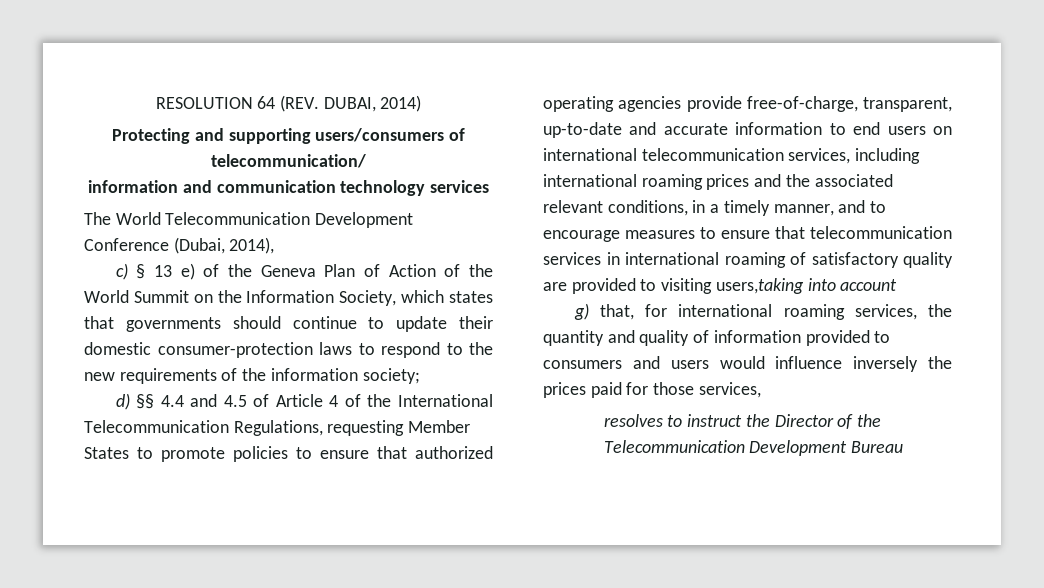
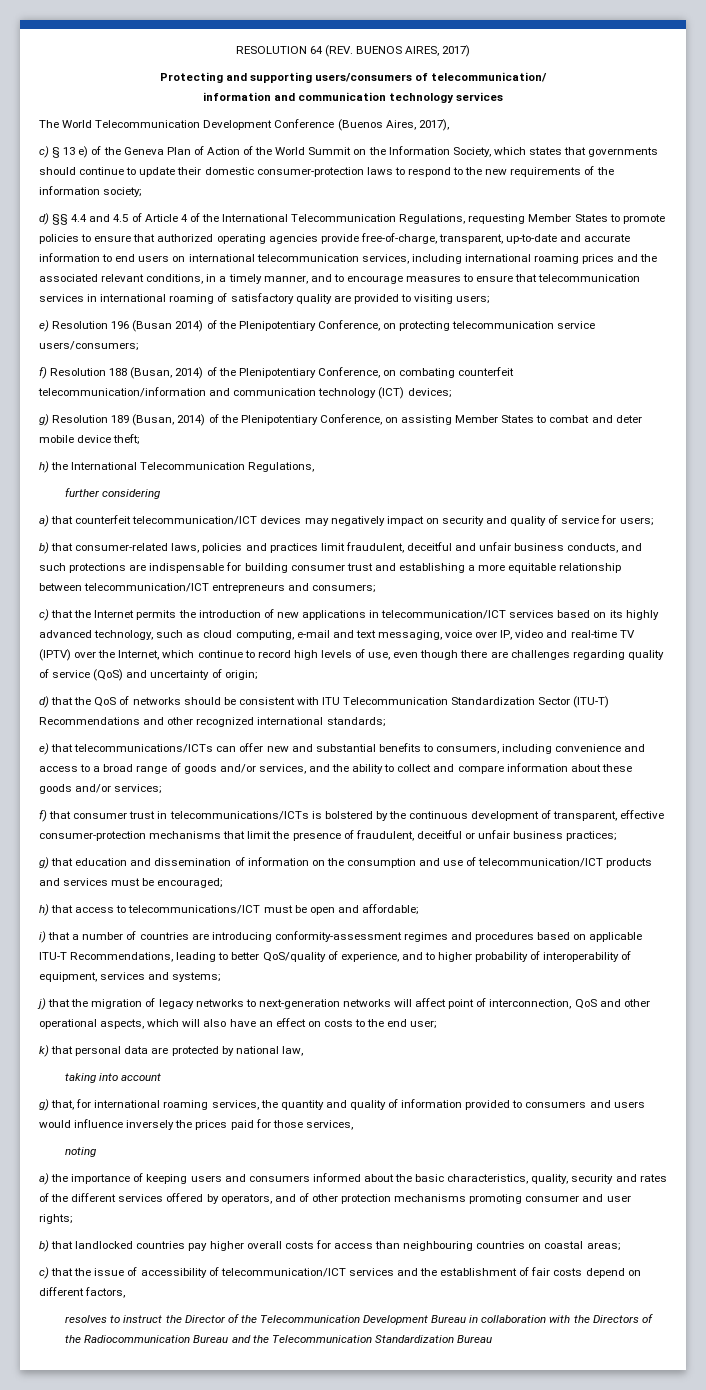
[323,95,422,112] DUBAI, 2014) -> [356,45,471,57] BUENOS AIRES, 2017)
[173,237,275,254] (Dubai, 2014), -> [337,119,449,131] (Buenos Aires, 2017),
[715,278,804,294] users,taking -> [456,295,491,304] [39,320,596,332] [39,341,139,351] [39,367,515,379] [38,387,452,399] [39,414,642,426] [39,434,141,445] [39,461,315,473] [65,488,161,499] [39,515,654,527] [39,542,643,554] [39,562,622,573] [39,583,377,593] [39,609,659,621] [39,630,635,640] [39,649,664,661] [39,669,258,681] [39,696,610,708] [39,717,386,727] [39,743,646,755] [39,763,632,774] [39,784,163,794] [39,810,665,822] [39,830,618,841] [39,857,653,869] [39,878,224,888] [39,904,419,916] [39,931,643,943] [39,951,632,962] [39,972,222,982] [37,998,650,1010] [39,1018,438,1029] [39,1045,303,1057] [65,1073,97,1083] users; // e) Resolution 196 (Busan 2014) of the Plenipotentiary Conference, on protecting telecommunication service users/consumers; // f) Resolution 188 (Busan, 2014) of the Plenipotentiary Conference, on combating counterfeit telecommunication/information and communication technology (ICT) devices; // g) Resolution 189 (Busan, 2014) of the Plenipotentiary Conference, on assisting Member States to combat and deter mobile device theft; // h) the International Telecommunication Regulations, // further considering // a) that counterfeit telecommunication/ICT devices may negatively impact on security and quality of service for users; // b) that consumer-related laws, policies and practices limit fraudulent, deceitful and unfair business conducts, and such protections are indispensable for building consumer trust and establishing a more equitable relationship between telecommunication/ICT entrepreneurs and consumers; // c) that the Internet permits the introduction of new applications in telecommunication/ICT services based on its highly advanced technology, such as cloud computing, e-mail and text messaging, voice over IP, video and real-time TV (IPTV) over the Internet, which continue to record high levels of use, even though there are challenges regarding quality of service (QoS) and uncertainty of origin; // d) that the QoS of networks should be consistent with ITU Telecommunication Standardization Sector (ITU-T) Recommendations and other recognized international standards; // e) that telecommunications/ICTs can offer new and substantial benefits to consumers, including convenience and access to a broad range of goods and/or services, and the ability to collect and compare information about these goods and/or services; // f) that consumer trust in telecommunications/ICTs is bolstered by the continuous development of transparent, effective consumer-protection mechanisms that limit the presence of fraudulent, deceitful or unfair business practices; // g) that education and dissemination of information on the consumption and use of telecommunication/ICT products and services must be encouraged; // h) that access to telecommunications/ICT must be open and affordable; // i) that a number of countries are introducing conformity-assessment regimes and procedures based on applicable ITU-T Recommendations, leading to better QoS/quality of experience, and to higher probability of interoperability of equipment, services and systems; // j) that the migration of legacy networks to next-generation networks will affect point of interconnection, QoS and other operational aspects, which will also have an effect on costs to the end user; // k) that personal data are protected by national law, // taking
(761, 390) none -> [65,1147,97,1157] [39,1173,667,1185] [39,1193,631,1204] [39,1214,73,1224] [39,1240,621,1252] [39,1267,641,1279] [39,1287,126,1298] // noting // a) the importance of keeping users and consumers informed about the basic characteristics, quality, security and rates of the different services offered by operators, and of other protection mechanisms promoting consumer and user rights; // b) that landlocked countries pay higher overall costs for access than neighbouring countries on coastal areas; // c) that the issue of accessibility of telecommunication/ICT services and the establishment of fair costs depend on different factors,
(904, 447) none -> [469,1314,653,1323] [65,1335,492,1343] in collaboration with the Directors of the Radiocommunication Bureau and the Telecommunication Standardization Bureau

